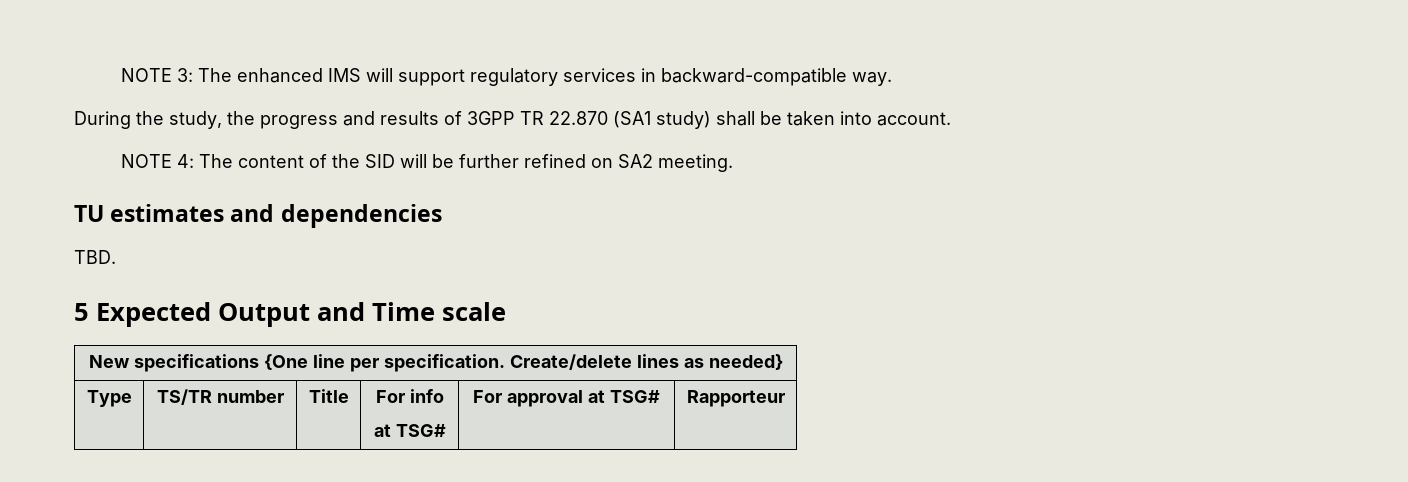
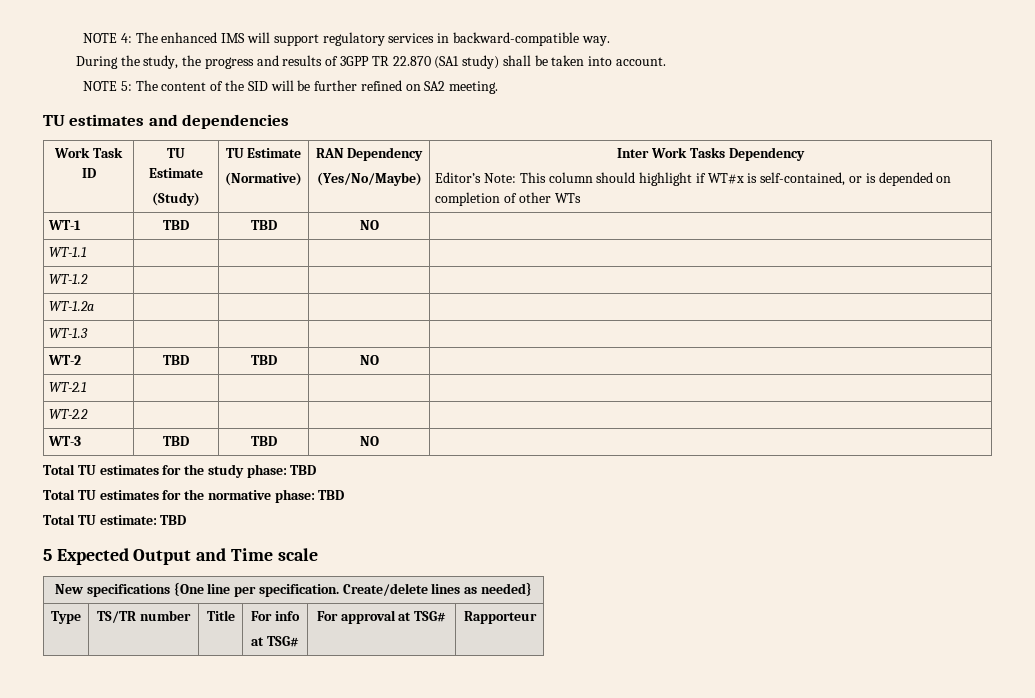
[120,68,193,82] NOTE 3: -> [83,33,132,43] NOTE 4:
[176,154,194,168] 4: -> [120,81,132,91] 5:
[74,250,116,264] // TBD. -> [54,147,123,158] [81,168,96,178] [167,148,185,158] [149,168,203,178] [152,192,200,206] [225,148,302,158] [224,172,302,186] [315,147,424,161] [316,172,422,186] [617,147,805,161] [435,172,952,186] [435,192,581,206] [48,220,82,230] [163,220,189,230] [250,220,277,230] [359,220,379,230] [49,247,88,257] [49,274,89,284] [49,301,95,311] [49,328,89,338] [48,355,82,365] [163,355,189,365] [250,355,277,365] [359,355,379,365] [49,382,88,392] [49,409,89,419] [48,436,82,446] [163,436,189,446] [250,436,277,446] [359,436,379,446] [43,464,317,478] [43,489,345,503] [43,514,187,525] // Work Task ID | TU Estimate // (Study) | TU Estimate // (Normative) | RAN Dependency // (Yes/No/Maybe) | Inter Work Tasks Dependency // Editor’s Note: This column should highlight if WT#x is self-contained, or is depended on completion of other WTs // WT-1 | TBD | TBD | NO | // WT-1.1 | | | | // WT-1.2 | | | | // WT-1.2a | | | | // WT-1.3 | | | | // WT-2 | TBD | TBD | NO | // WT-2.1 | | | | // WT-2.2 | | | | // WT-3 | TBD | TBD | NO | // Total TU estimates for the study phase: TBD // Total TU estimates for the normative phase: TBD // Total TU estimate: TBD

